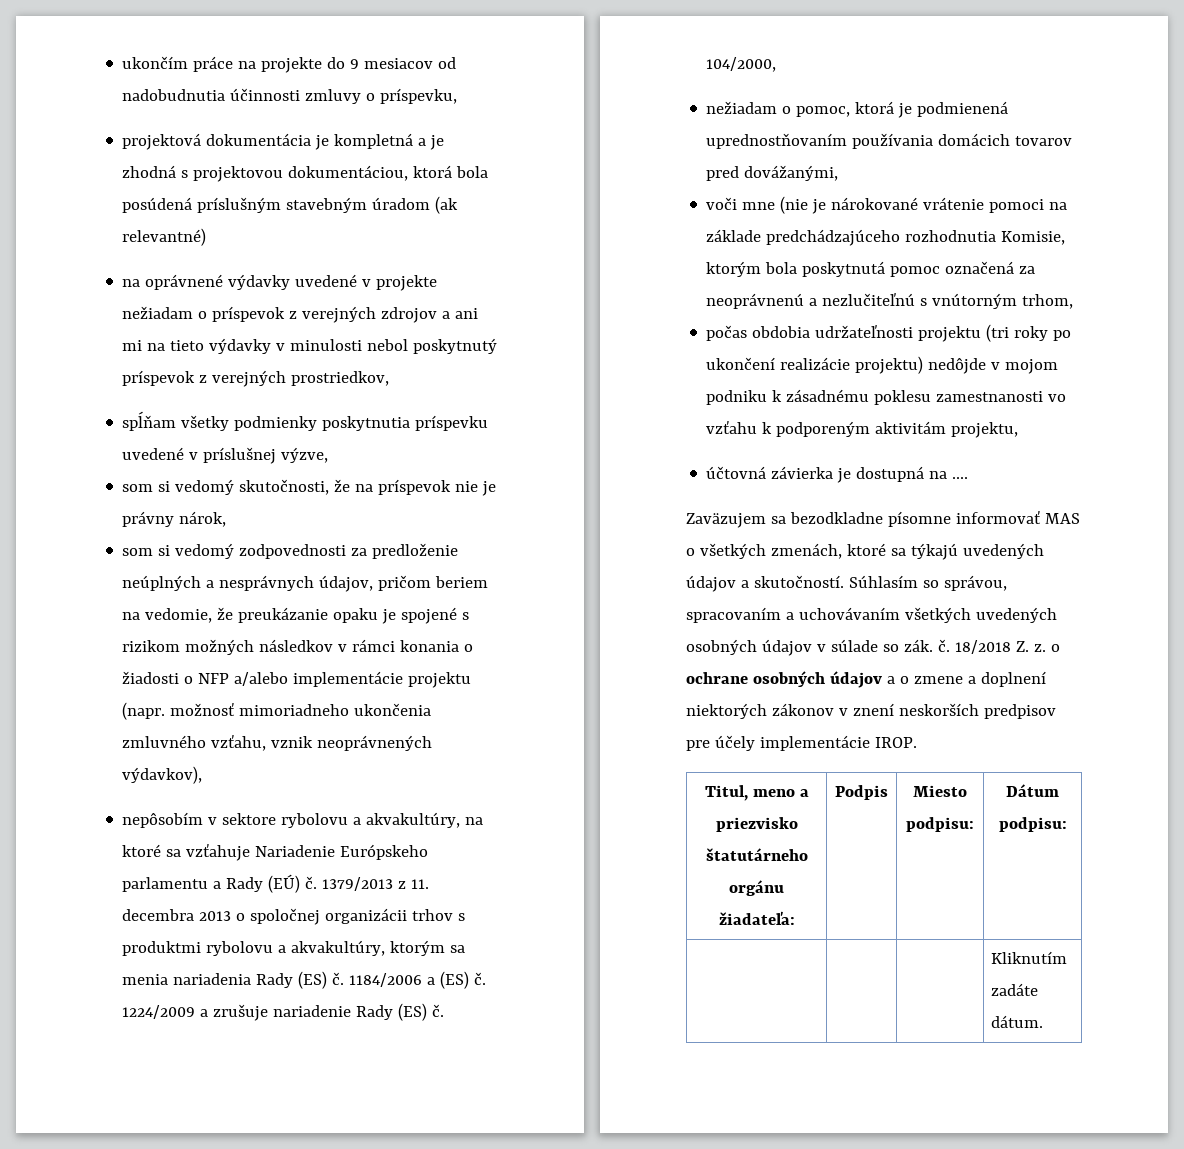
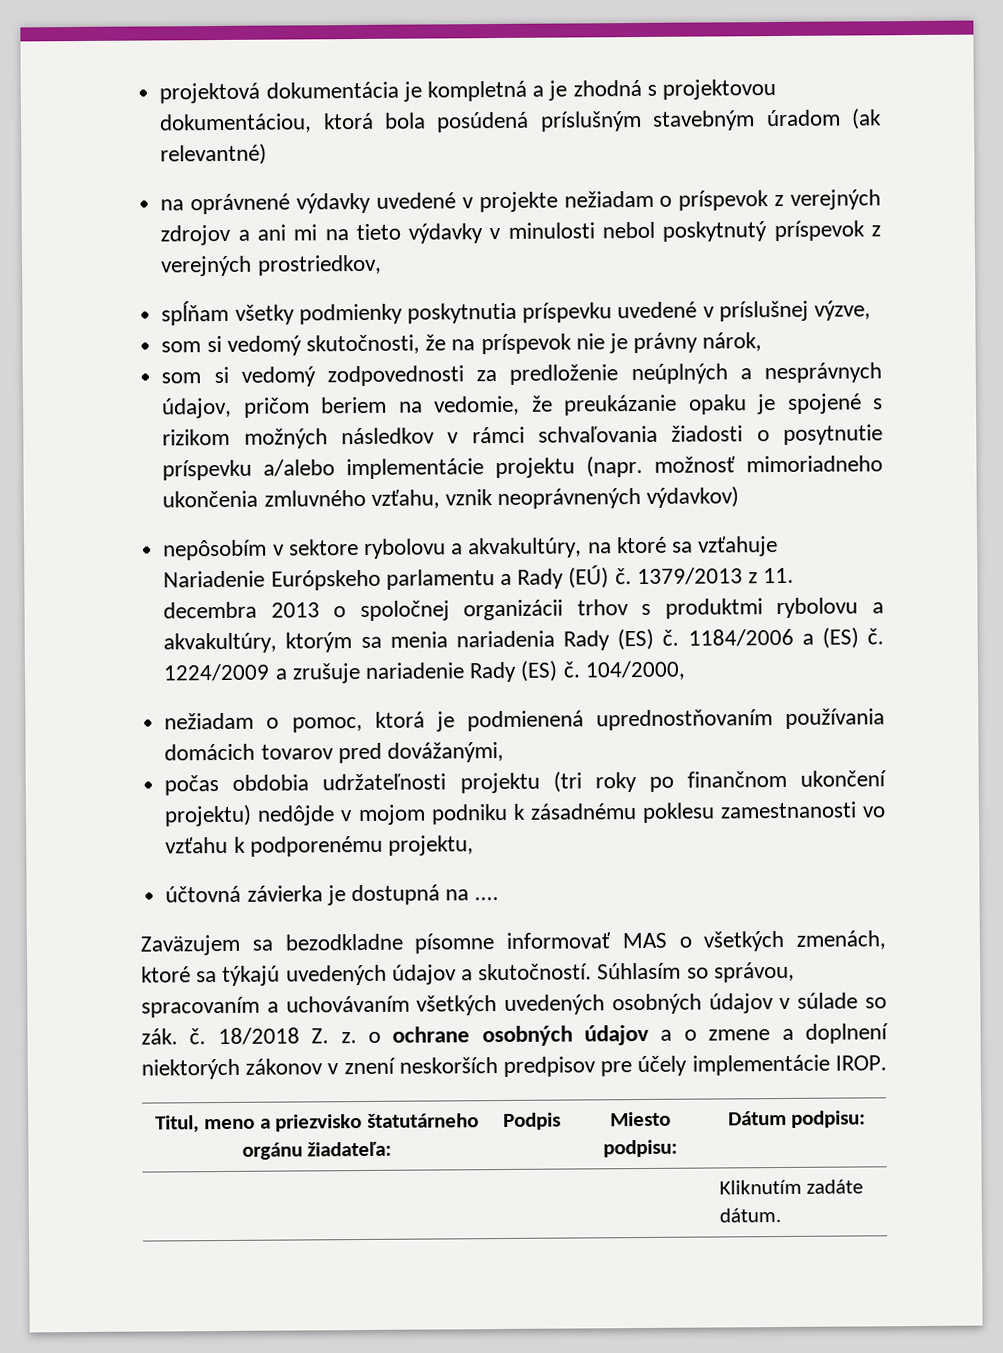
[122,56,457,73] [122,88,458,104] ukončím práce na projekte do 9 mesiacov od nadobudnutia účinnosti zmluvy o príspevku, // -> (159, 93) none
[400,640,474,652] [122,671,230,684] konania o žiadosti o NFP -> [537,424,883,445] [162,459,253,481] schvaľovania žiadosti o posytnutie príspevku
[122,766,203,784] výdavkov), -> [646,486,740,508] výdavkov)
[706,196,1068,214] [706,229,1066,246] [706,261,1036,277] [706,292,1074,309] // voči mne (nie je nárokované vrátenie pomoci na základe predchádzajúceho rozhodnutia Komisie, ktorým bola poskytnutá pomoc označená za neoprávnenú a nezlučiteľnú s vnútorným trhom, -> (504, 752) none
[706,357,851,370] ukončení realizácie -> [686,770,887,788] finančnom ukončení
[776,421,947,437] podporeným aktivitám -> [249,835,383,857] podporenému

